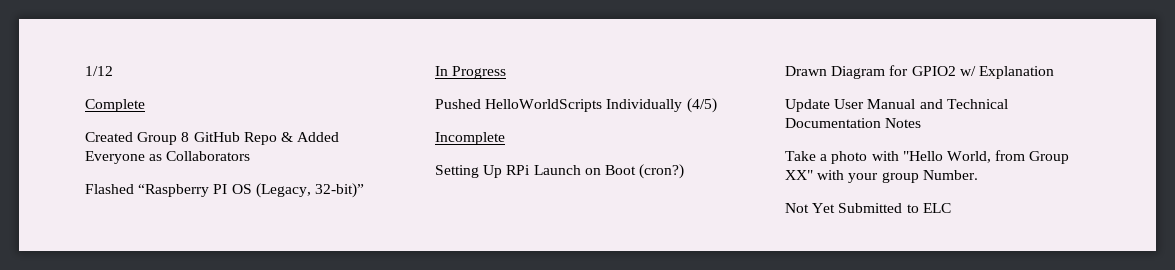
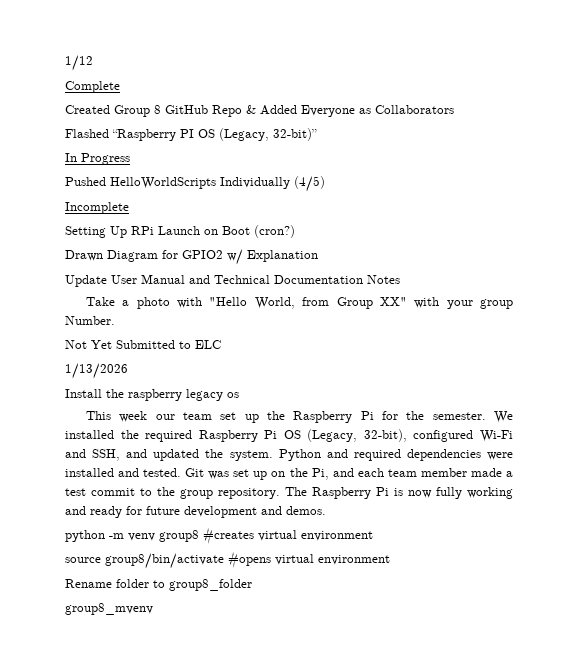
(951, 208) none -> [65,363,128,379] [65,389,239,401] [86,411,513,423] [65,429,513,442] [65,449,513,461] [65,468,513,480] [65,487,513,499] [65,506,326,518] [65,527,373,544] [65,551,390,569] [65,579,252,591] [65,603,153,615] // 1/13/2026 // Install the raspberry legacy os // This week our team set up the Raspberry Pi for the semester. We installed the required Raspberry Pi OS (Legacy, 32-bit), configured Wi-Fi and SSH, and updated the system. Python and required dependencies were installed and tested. Git was set up on the Pi, and each team member made a test commit to the group repository. The Raspberry Pi is now fully working and ready for future development and demos. // python -m venv group8 #creates virtual environment // source group8/bin/activate #opens virtual environment // Rename folder to group8_folder // group8_mvenv

